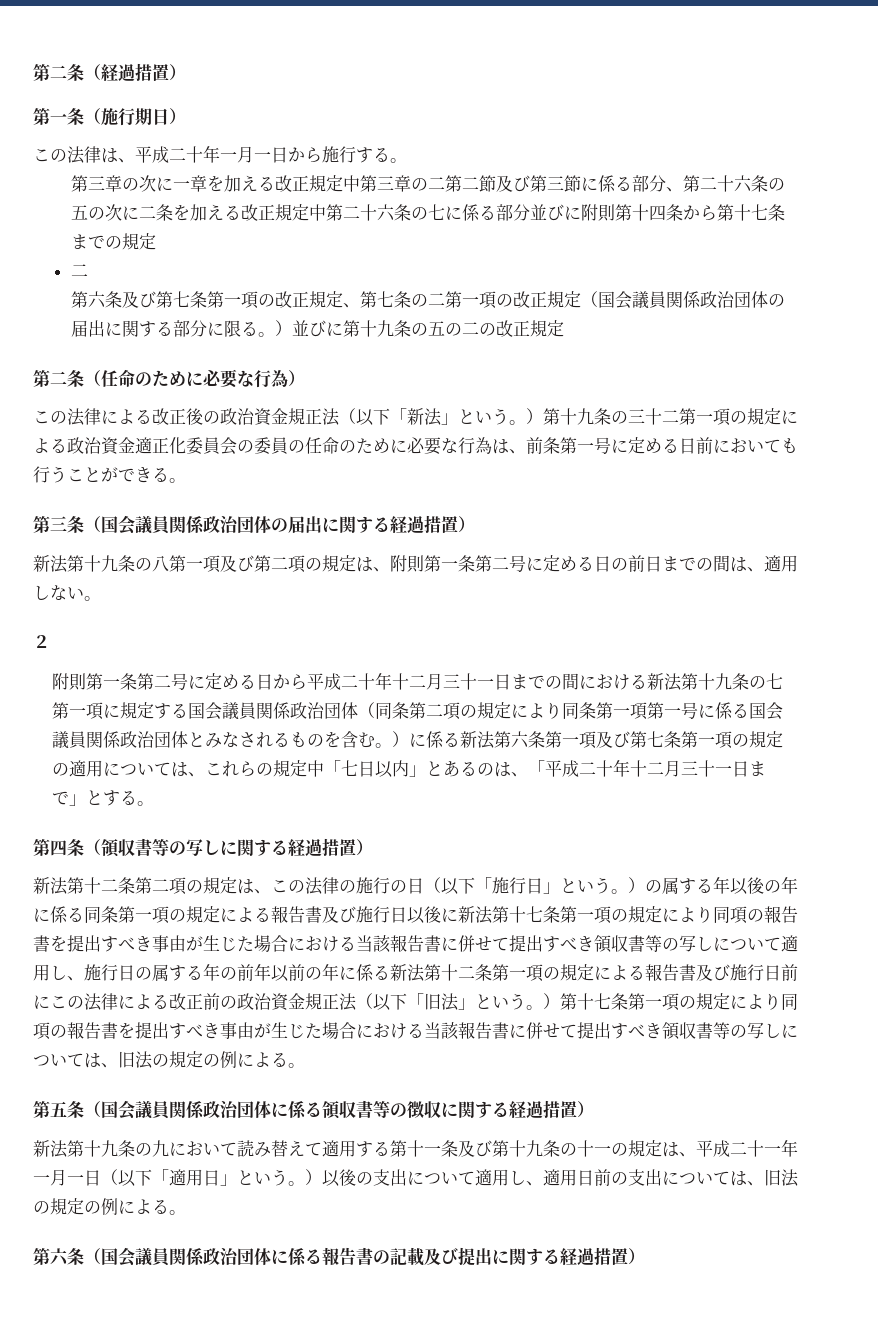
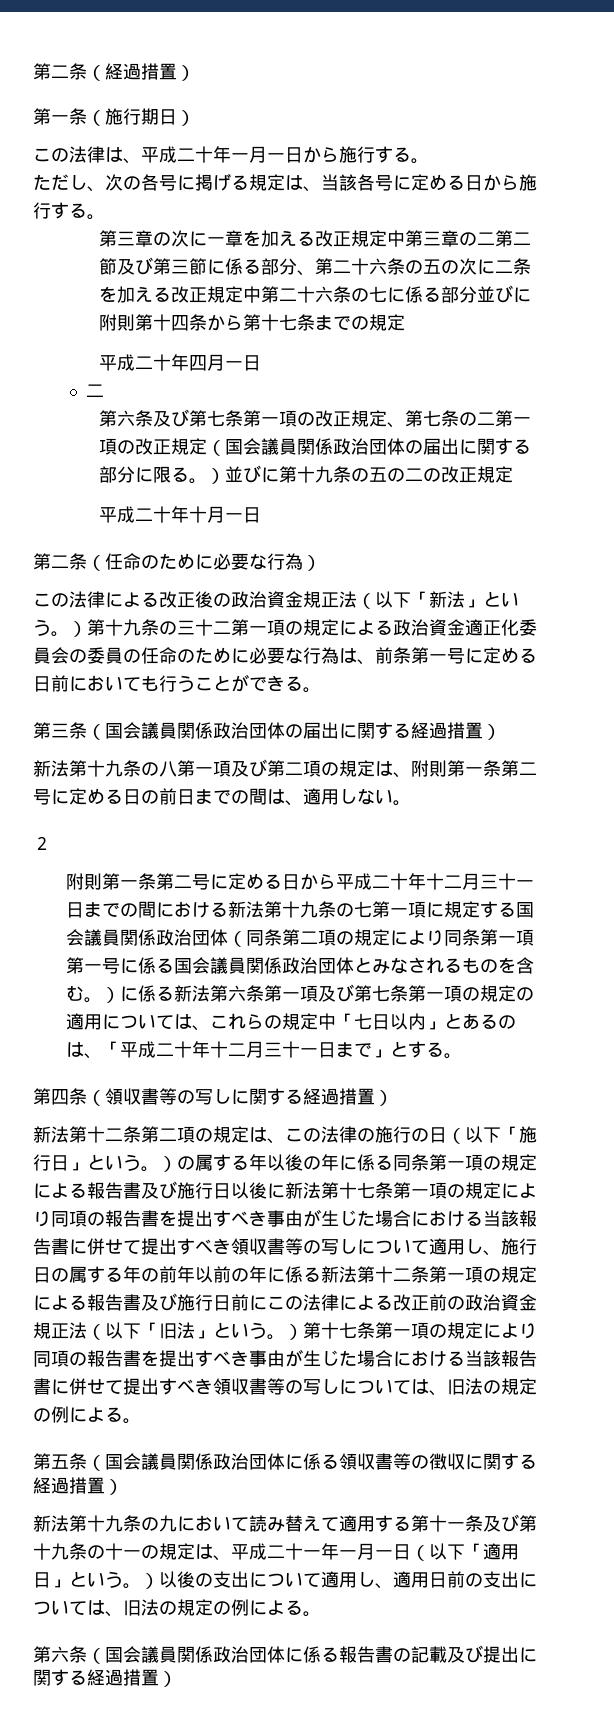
(407, 160) none -> [33,173,537,192] [33,202,105,220] // ただし、次の各号に掲げる規定は、当該各号に定める日から施行する。
(156, 241) none -> [99,354,262,371] // 平成二十年四月一日
(564, 328) none -> [99,506,262,523] // 平成二十年十月一日

